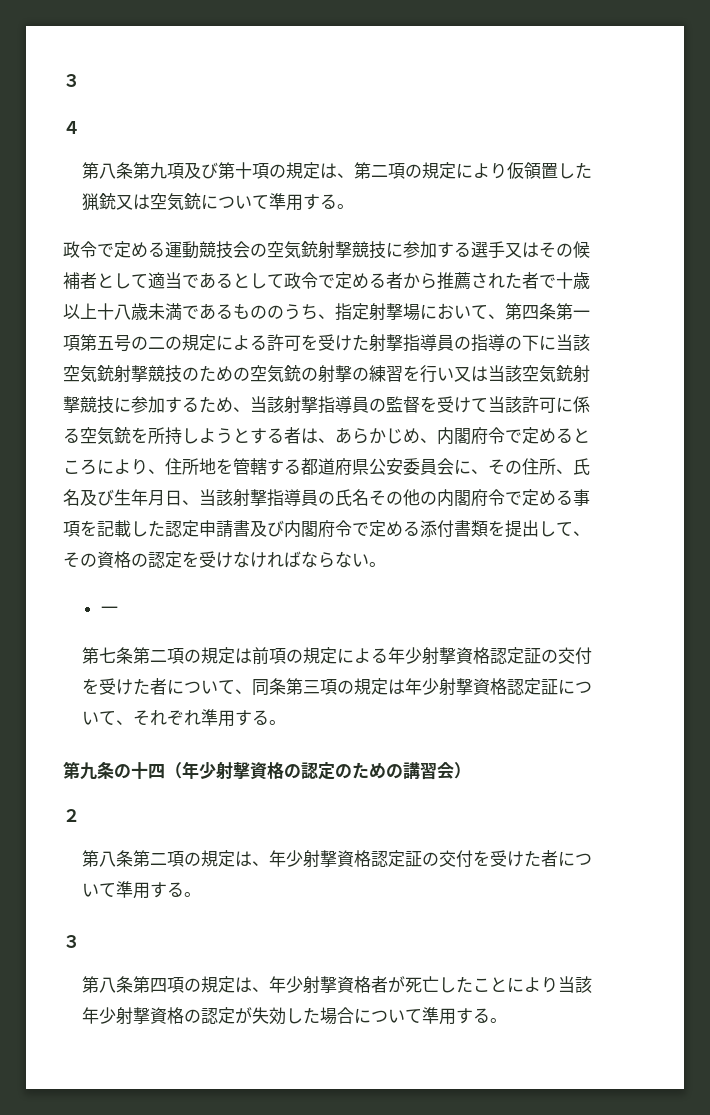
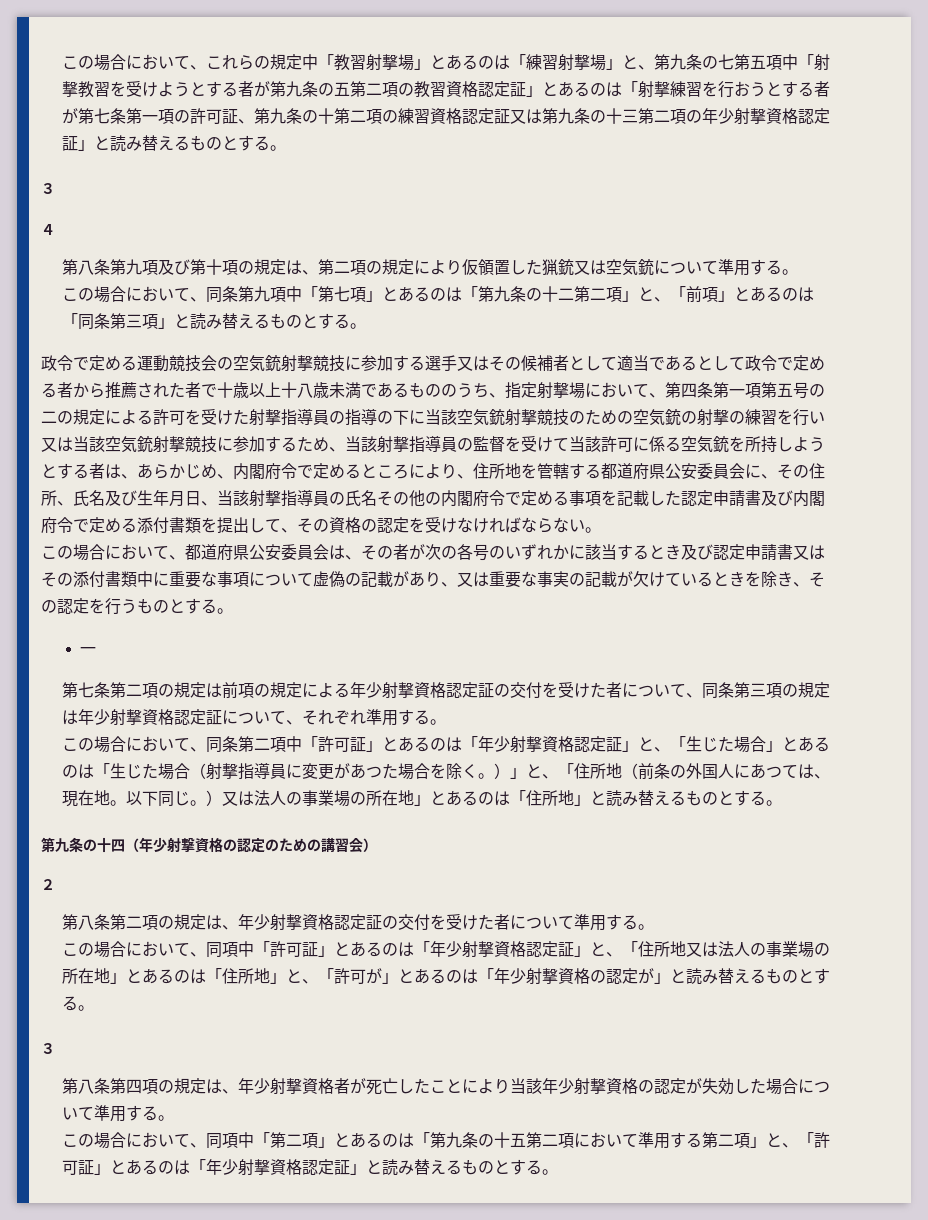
(63, 80) none -> [62,54,831,71] [62,81,831,98] [62,108,831,125] [62,135,287,151] この場合において、これらの規定中「教習射撃場」とあるのは「練習射撃場」と、第九条の七第五項中「射撃教習を受けようとする者が第九条の五第二項の教習資格認定証」とあるのは「射撃練習を行おうとする者が第七条第一項の許可証、第九条の十第二項の練習資格認定証又は第九条の十三第二項の年少射撃資格認定証」と読み替えるものとする。 //
(355, 206) none -> [62,286,815,303] [62,313,367,330] // この場合において、同条第九項中「第七項」とあるのは「第九条の十二第二項」と、「前項」とあるのは「同条第三項」と読み替えるものとする。
(386, 564) none -> [41,544,825,561] [41,571,825,588] [41,598,233,615] // この場合において、都道府県公安委員会は、その者が次の各号のいずれかに該当するとき及び認定申請書又はその添付書類中に重要な事項について虚偽の記載があり、又は重要な事実の記載が欠けているときを除き、その認定を行うものとする。
(287, 722) none -> [62,736,831,753] [62,762,831,780] [62,790,783,807] // この場合において、同条第二項中「許可証」とあるのは「年少射撃資格認定証」と、「生じた場合」とあるのは「生じた場合（射撃指導員に変更があつた場合を除く。）」と、「住所地（前条の外国人にあつては、現在地。以下同じ。）又は法人の事業場の所在地」とあるのは「住所地」と読み替えるものとする。
(202, 894) none -> [62,941,831,958] [62,968,831,985] [62,996,95,1011] // この場合において、同項中「許可証」とあるのは「年少射撃資格認定証」と、「住所地又は法人の事業場の所在地」とあるのは「住所地」と、「許可が」とあるのは「年少射撃資格の認定が」と読み替えるものとする。
(508, 1020) none -> [62,1132,831,1149] [62,1159,559,1176] // この場合において、同項中「第二項」とあるのは「第九条の十五第二項において準用する第二項」と、「許可証」とあるのは「年少射撃資格認定証」と読み替えるものとする。

